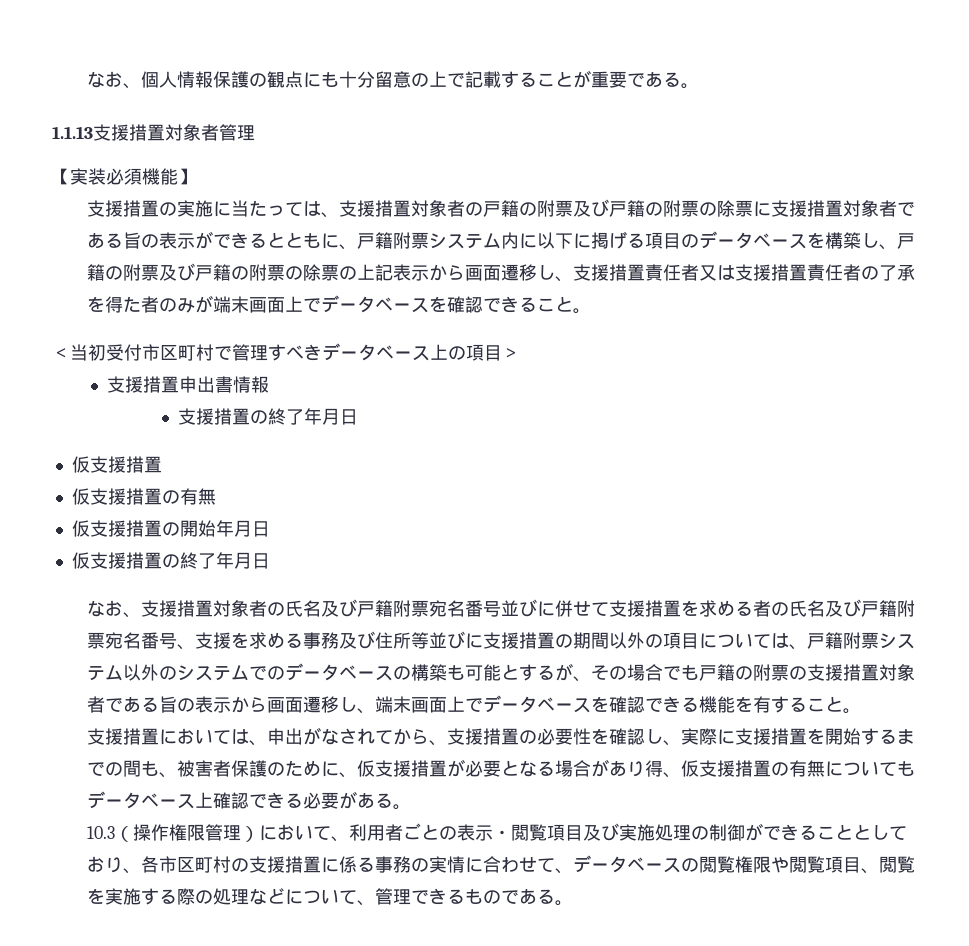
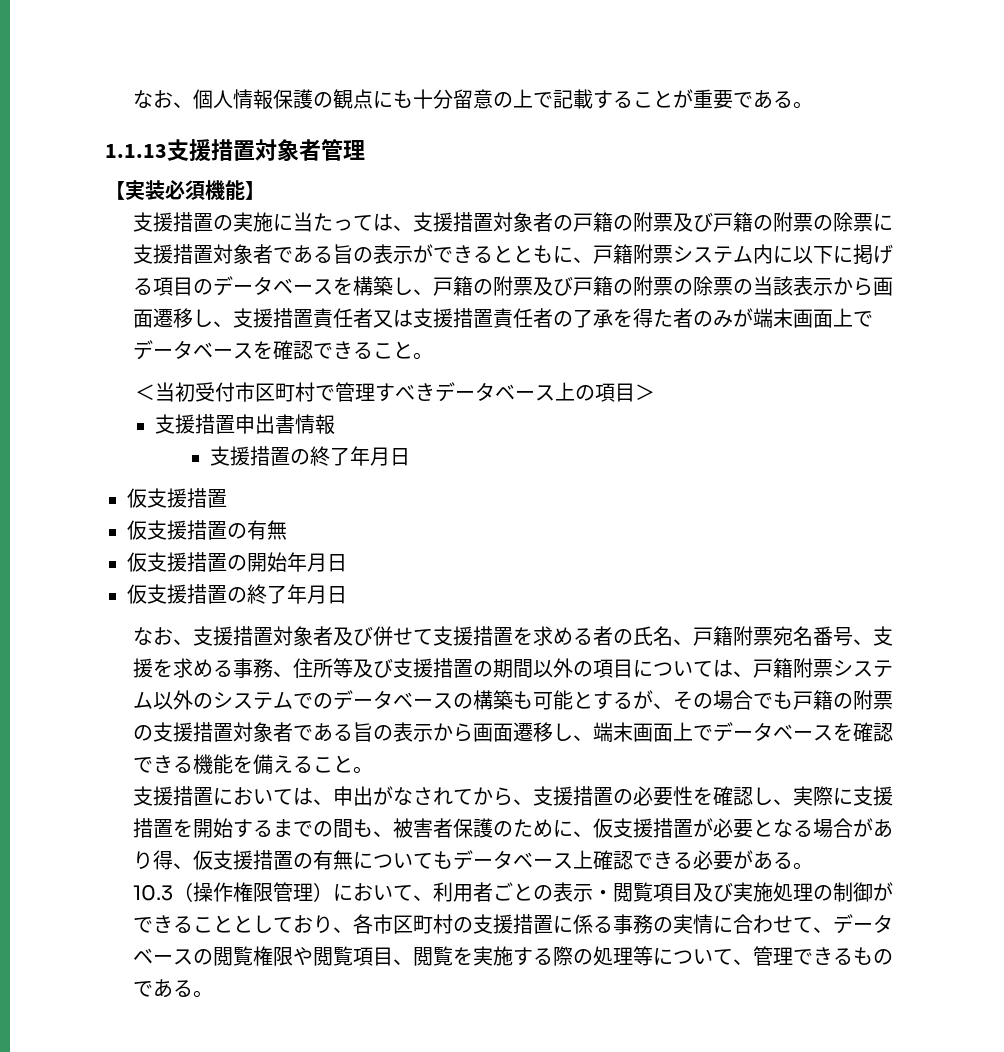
[357,264,394,281] 上記 -> [752,276,793,296] 当該
[267,599,556,617] の氏名及び戸籍附票宛名番号並びに -> [332,626,373,646] 及び
[825,599,862,617] 及び -> [672,639,693,645] 、
[339,631,484,649] 及び住所等並びに -> [272,658,393,678] 、住所等及び
[753,696,790,713] 有す -> [252,754,293,775] 備え
[249,888,286,905] など -> [632,946,653,966] 等

